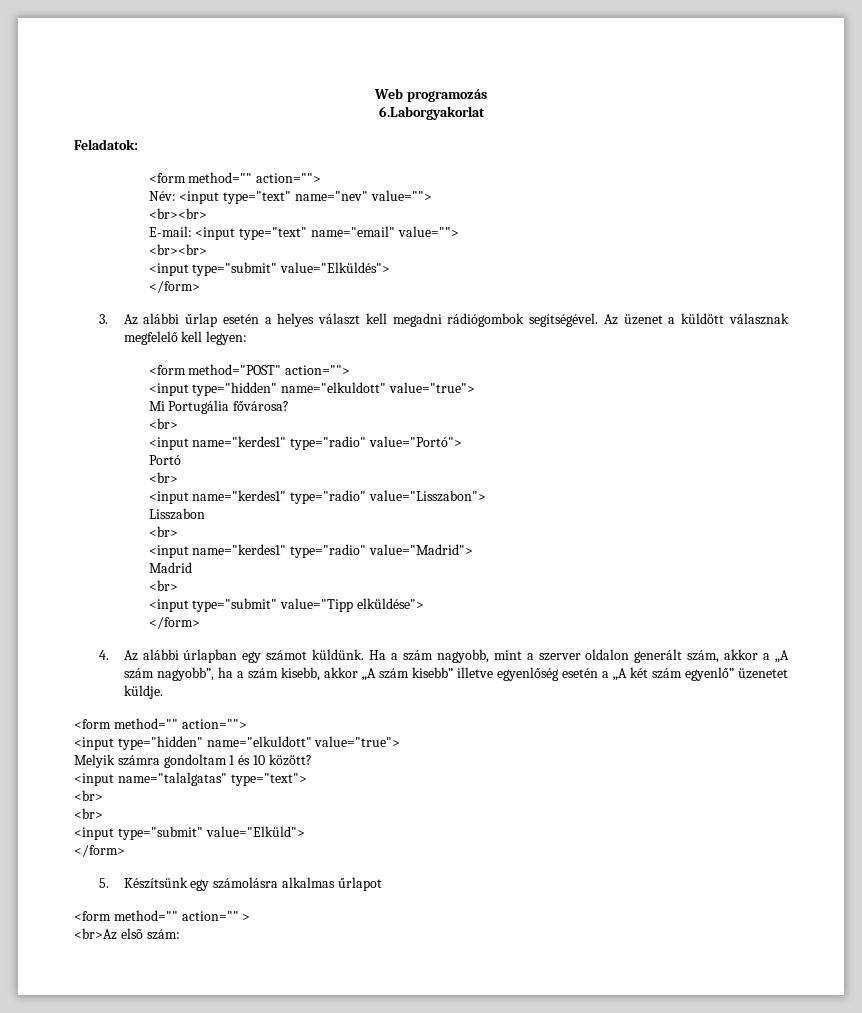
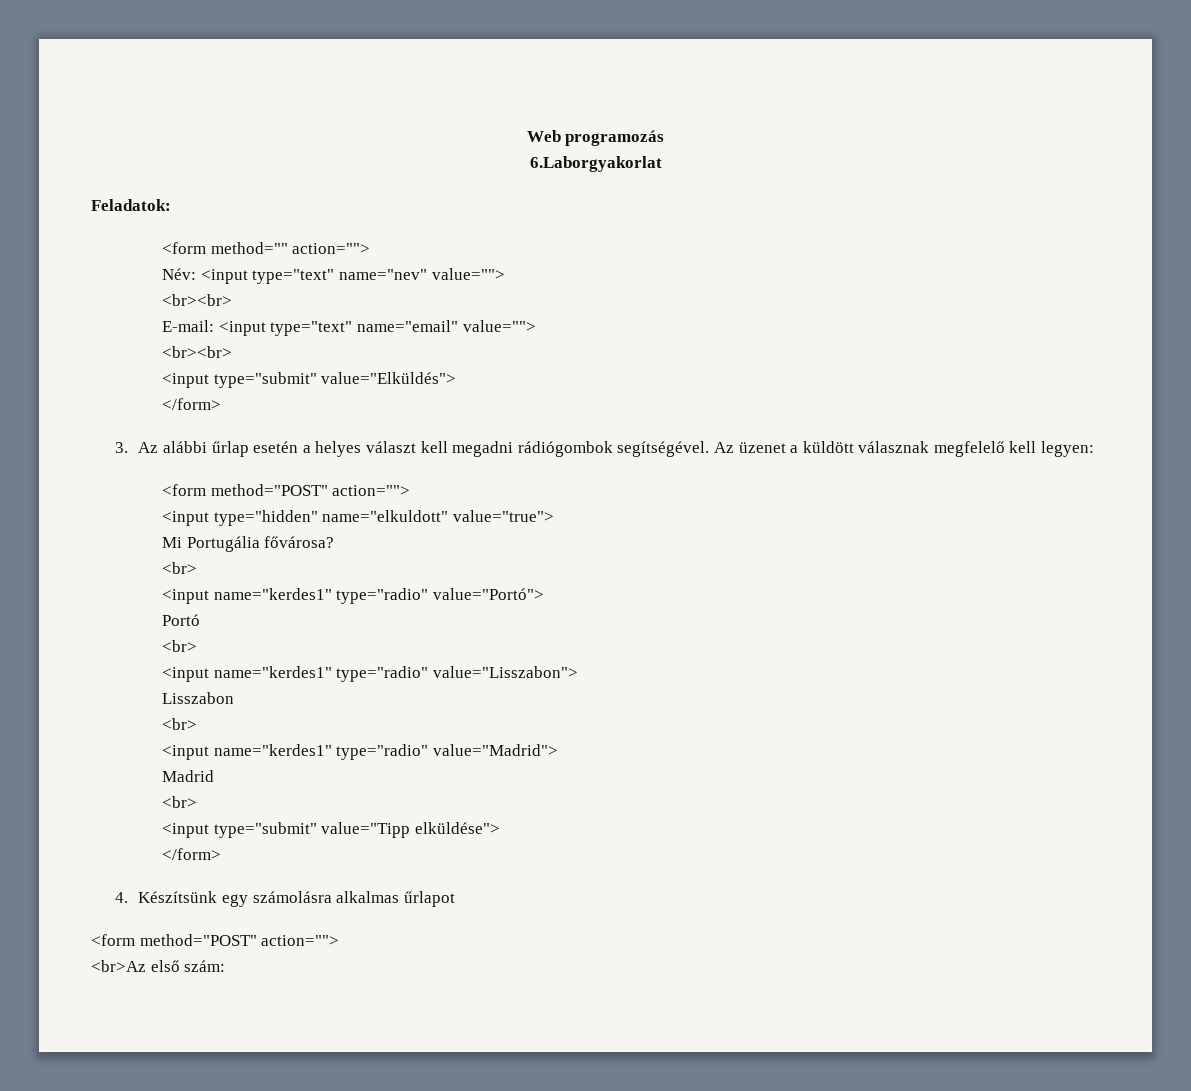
[123,649,789,663] [123,667,789,681] [123,685,163,699] [74,718,247,729] [74,736,401,750] [74,754,312,768] [74,772,307,786] [74,790,103,801] [74,808,103,819] [74,826,305,840] [74,845,125,857] [98,878,109,888] Az alábbi úrlapban egy számot küldünk. Ha a szám nagyobb, mint a szerver oldalon generált szám, akkor a „A szám nagyobb”, ha a szám kisebb, akkor „A szám kisebb” illetve egyenlőség esetén a „A két szám egyenlő” üzenetet küldje. // <form method="" action=""> // <input type="hidden" name="elkuldott" value="true"> // Melyik számra gondoltam 1 és 10 között? // <input name="talalgatas" type="text"> // <br> // <br> // <input type="submit" value="Elküld"> // </form> // 5. -> (128, 897) none
[113,910,251,921] method="" action="" > -> [139,934,340,946] method="POST" action="">
[120,928,143,939] elsõ -> [150,960,180,972] első

